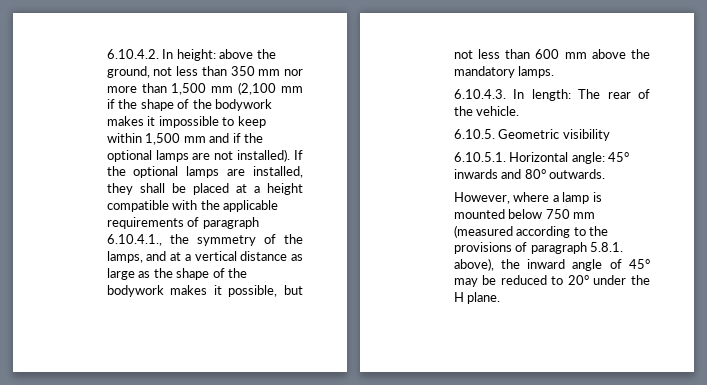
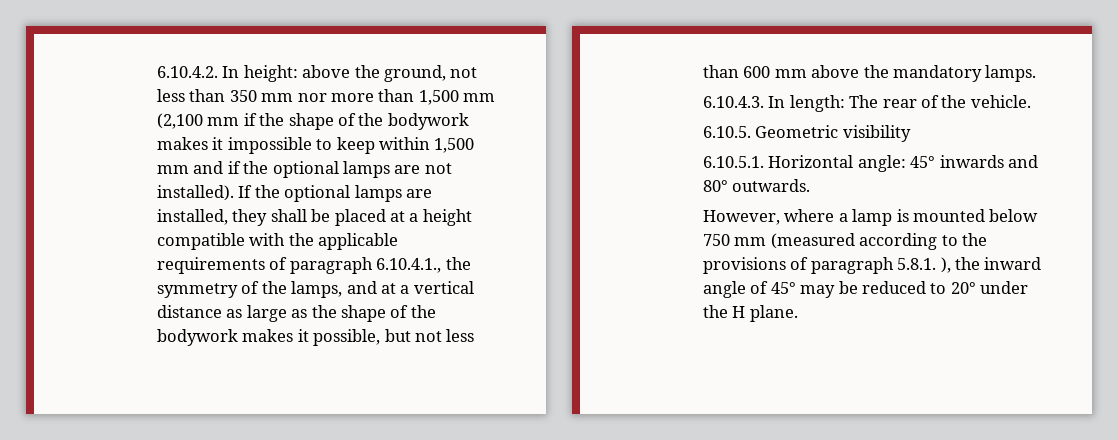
[453,258,494,271] above), -> [940,257,951,273] ),

